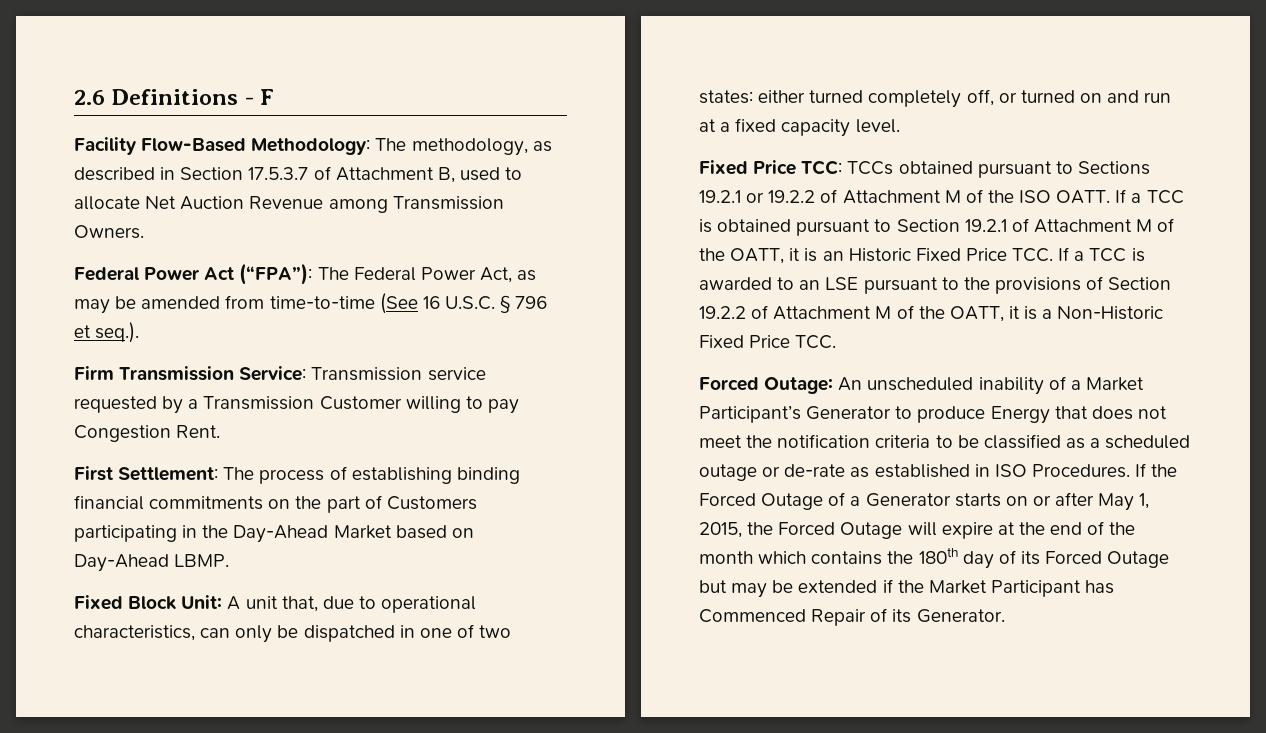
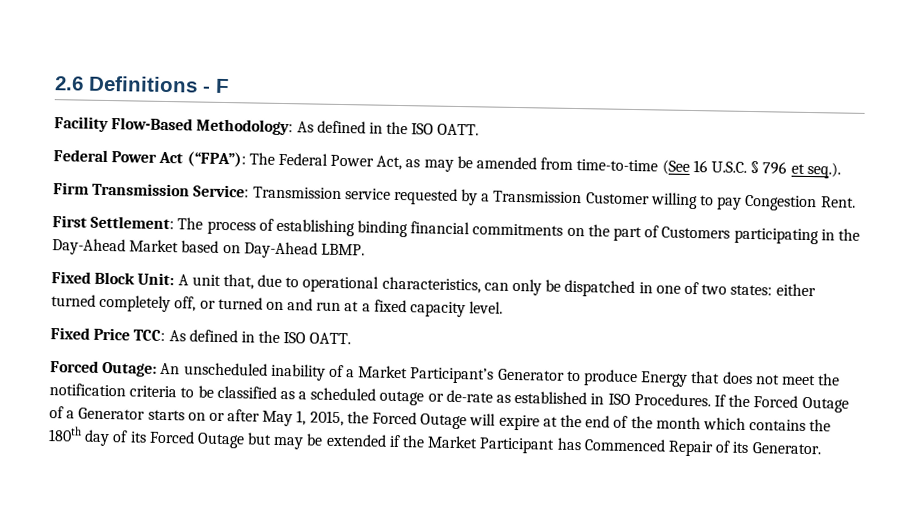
[375,138,552,156] [74,166,523,183] [74,196,504,213] [74,225,144,239] The methodology, as described in Section 17.5.3.7 of Attachment B, used to allocate Net Auction Revenue among Transmission Owners. -> [296,120,480,136] As defined in the ISO OATT.
[847,161,1150,178] [699,189,1184,204] [699,218,1175,236] [699,247,1145,264] [699,276,1172,294] [699,305,1164,322] [699,335,837,349] TCCs obtained pursuant to Sections 19.2.1 or 19.2.2 of Attachment M of the ISO OATT. If a TCC is obtained pursuant to Section 19.2.1 of Attachment M of the OATT, it is an Historic Fixed Price TCC. If a TCC is awarded to an LSE pursuant to the provisions of Section 19.2.2 of Attachment M of the OATT, it is a Non-Historic Fixed Price TCC. -> [168,329,352,345] As defined in the ISO OATT.

